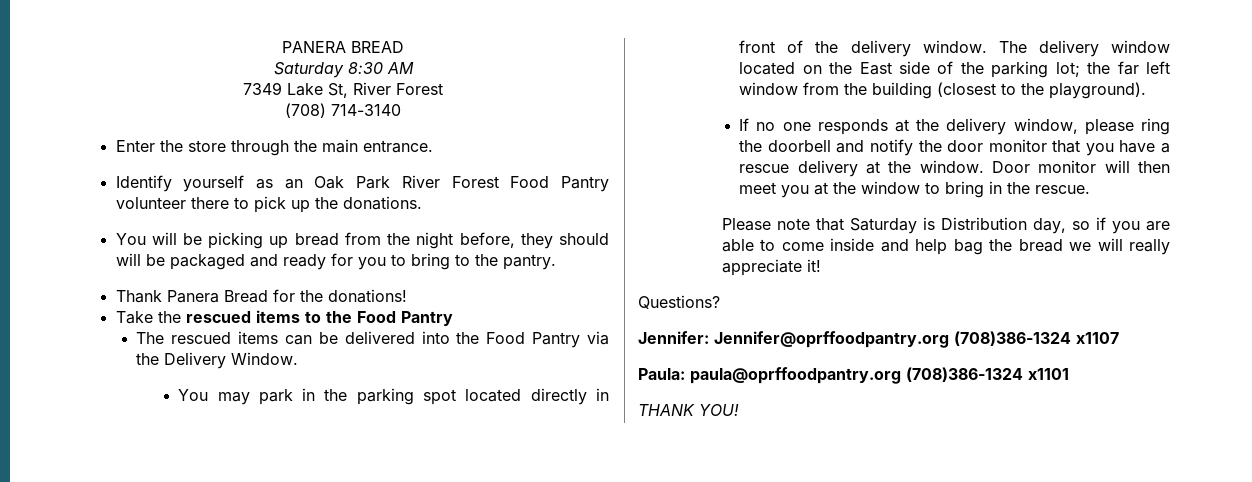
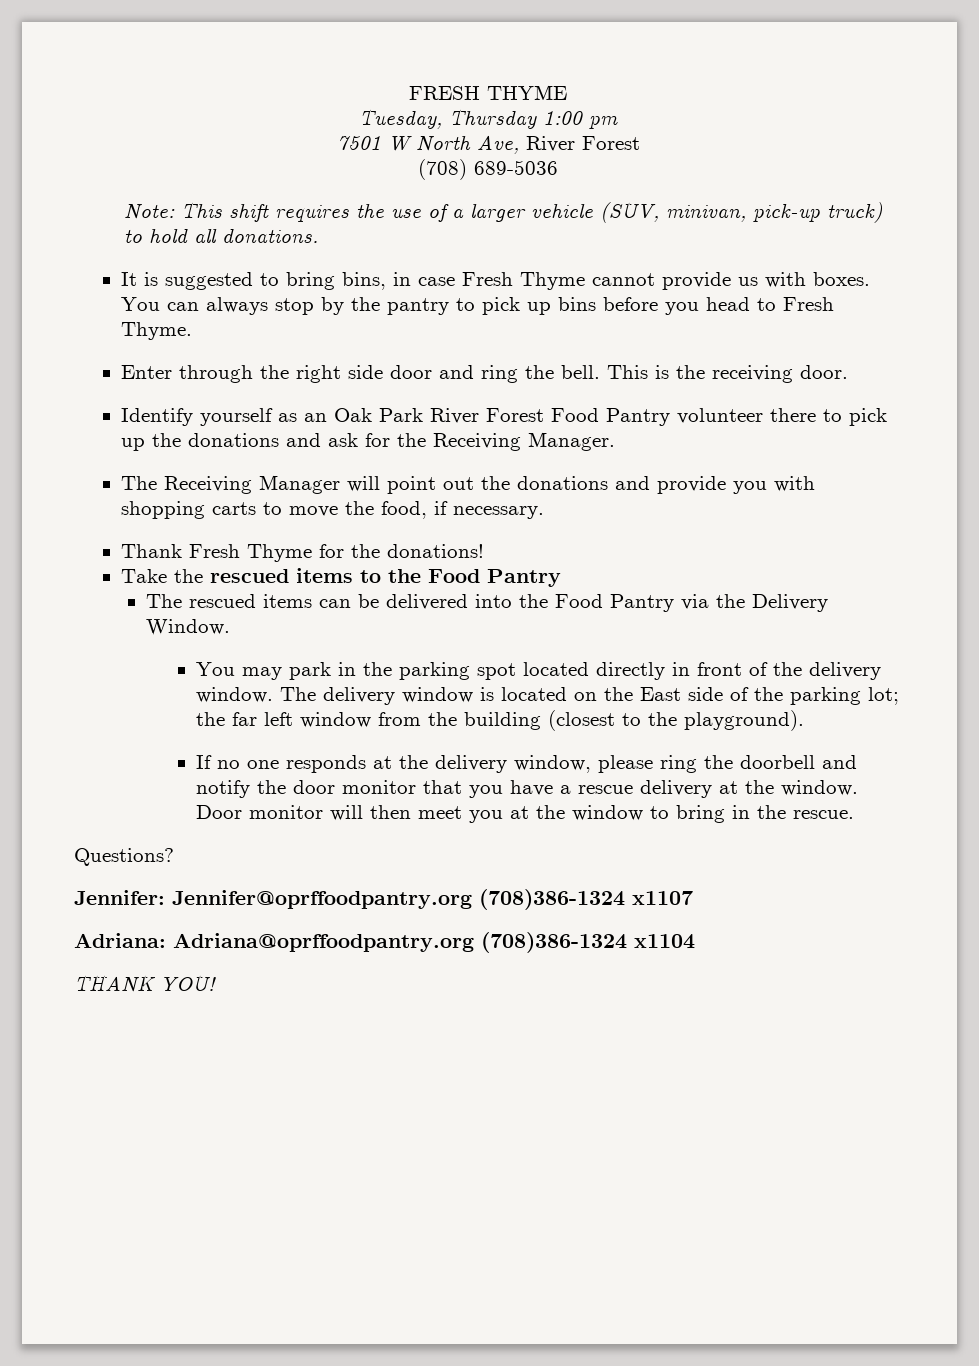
[282,41,404,53] [273,62,414,78] [243,82,443,98] [285,103,401,118] [115,139,433,156] PANERA BREAD // Saturday 8:30 AM // 7349 Lake St, River Forest // (708) 714-3140 // Enter the store through the main entrance. -> [409,85,567,100] [359,109,618,129] [336,135,640,154] [418,159,558,180] [123,202,883,223] [123,228,318,243] [121,272,871,290] [121,297,835,315] [121,322,193,340] [121,365,849,383] FRESH THYME // Tuesday, Thursday 1:00 pm // 7501 W North Ave, River Forest // (708) 689-5036 // Note: This shift requires the use of a larger vehicle (SUV, minivan, pick-up truck) to hold all donations. // It is suggested to bring bins, in case Fresh Thyme cannot provide us with boxes. You can always stop by the pantry to pick up bins before you head to Fresh Thyme. // Enter through the right side door and ring the bell. This is the receiving door.
[342,196,422,210] [115,232,610,249] [115,253,556,270] donations. // You will be picking up bread from the night before, they should will be packaged and ready for you to bring to the pantry. -> [188,432,616,451] [121,475,816,494] [121,501,545,519] donations and ask for the Receiving Manager. // The Receiving Manager will point out the donations and provide you with shopping carts to move the food, if necessary.
[166,290,268,303] Panera Bread -> [189,544,313,562] Fresh Thyme
(1170, 46) none -> [480,687,495,701] is
[721,217,1170,234] [721,238,1171,255] [721,259,821,276] // Please note that Saturday is Distribution day, so if you are able to come inside and help bag the bread we will really appreciate it! -> (855, 814) none
[638,367,1069,384] Paula: paula@oprffoodpantry.org (708)386-1324 x1101 -> [74,932,695,953] Adriana: Adriana@oprffoodpantry.org (708)386-1324 x1104

